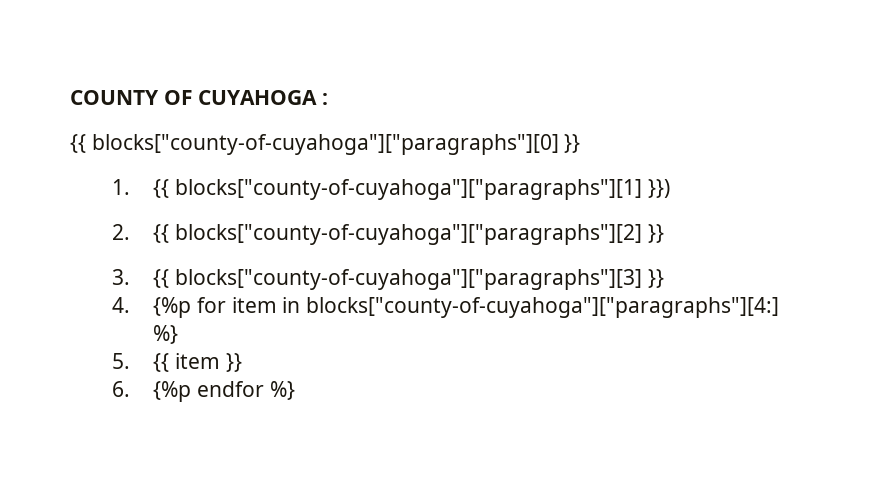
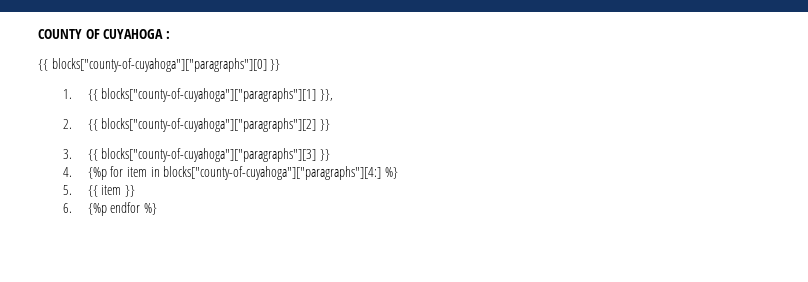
[647,179,670,198] }}) -> [319,89,333,101] }},

